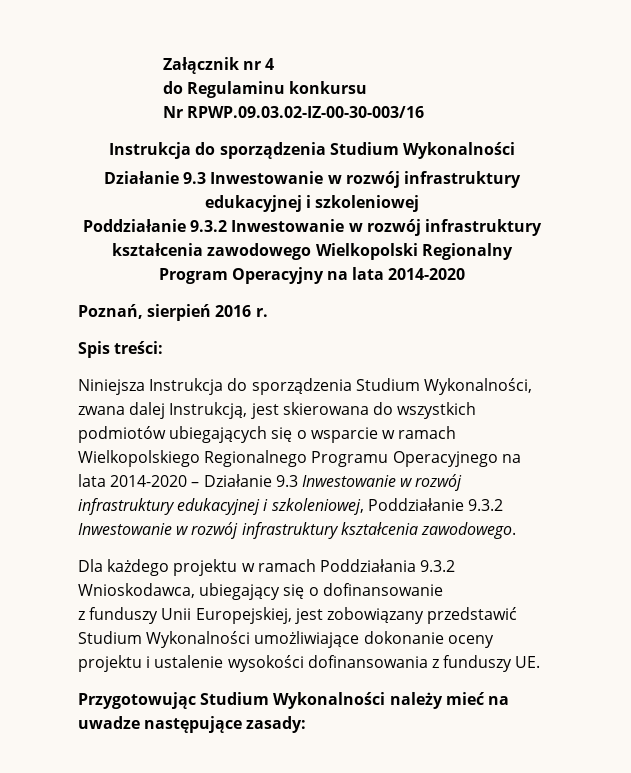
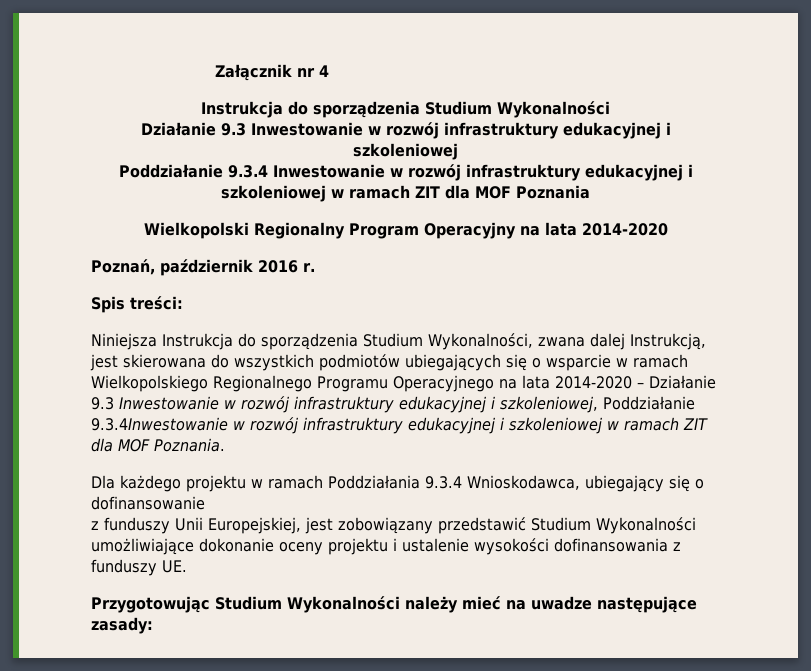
[163,81,368,98] [163,106,425,118] // do Regulaminu konkursu // Nr RPWP.09.03.02-IZ-00-30-003/16 -> (329, 71) none
[190,219,542,236] [112,243,312,260] 9.3.2 Inwestowanie w rozwój infrastruktury kształcenia zawodowego -> [227,164,693,181] [221,185,590,202] 9.3.4 Inwestowanie w rozwój infrastruktury edukacyjnej i szkoleniowej w ramach ZIT dla MOF Poznania //
[147,304,212,321] sierpień -> [160,259,253,276] październik
[467,499,503,511] [78,522,516,539] 9.3.2 Inwestowanie w rozwój infrastruktury kształcenia zawodowego. -> [91,417,708,434] [91,438,225,452] 9.3.4Inwestowanie w rozwój infrastruktury edukacyjnej i szkoleniowej w ramach ZIT dla MOF Poznania.
[420,560,456,572] 9.3.2 -> [425,476,462,489] 9.3.4

